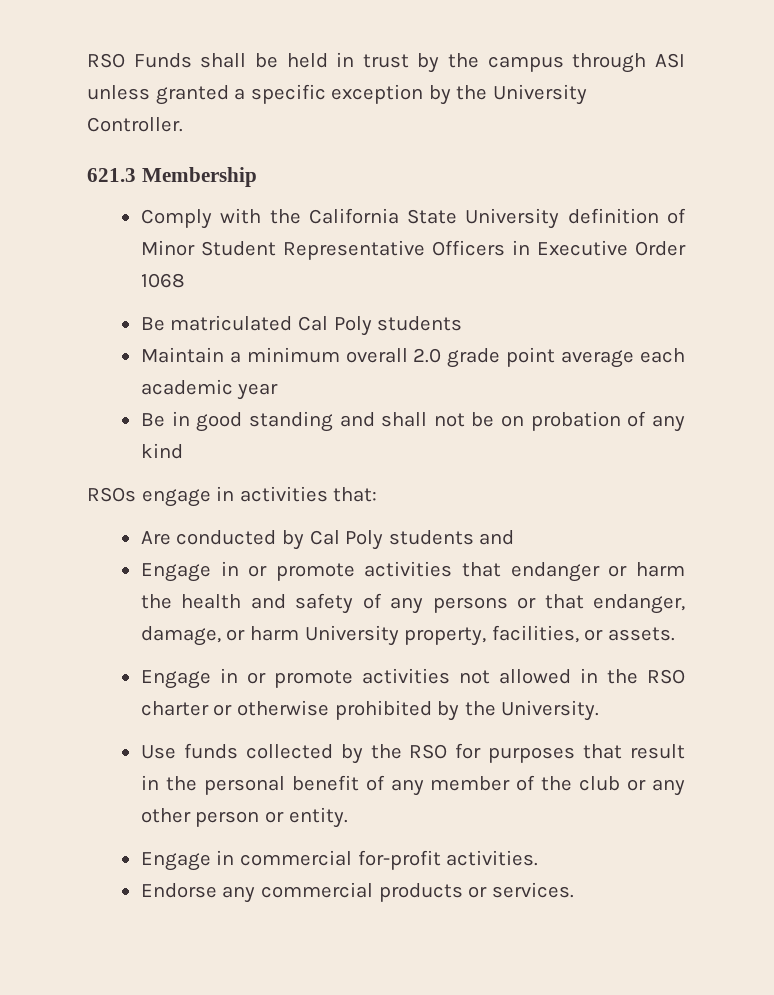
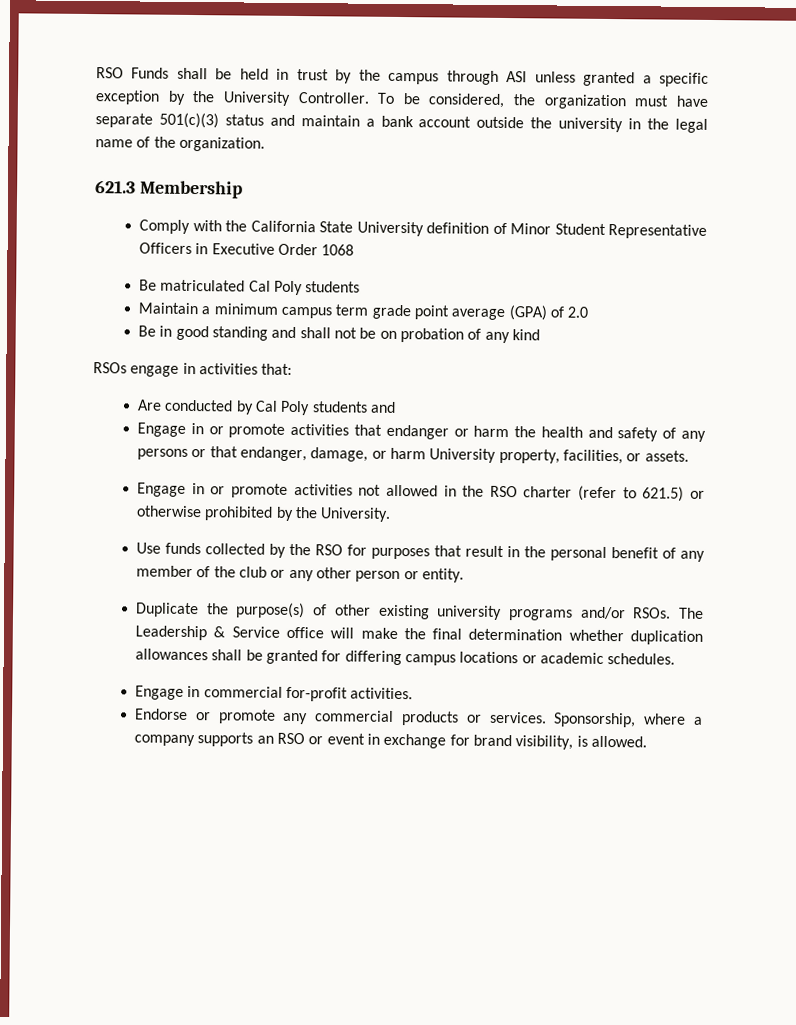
(183, 124) none -> [377,92,709,110] [95,112,708,133] [95,136,265,152] To be considered, the organization must have separate 501(c)(3) status and maintain a bank account outside the university in the legal name of the organization.
[345,348,442,363] overall 2.0 -> [281,304,369,319] campus term
[640,348,686,363] [140,379,279,400] each academic year -> [508,305,589,321] (GPA) of 2.0
(209, 708) none -> [578,485,685,502] (refer to 621.5)
(348, 817) none -> [135,602,704,621] [135,625,703,645] [135,648,676,666] // Duplicate the purpose(s) of other existing university programs and/or RSOs. The Leadership & Service office will make the final determination whether duplication allowances shall be granted for differing campus locations or academic schedules.
(217, 890) none -> [194,709,276,724] or promote
(574, 890) none -> [553,712,703,728] [134,732,647,750] Sponsorship, where a company supports an RSO or event in exchange for brand visibility, is allowed.

